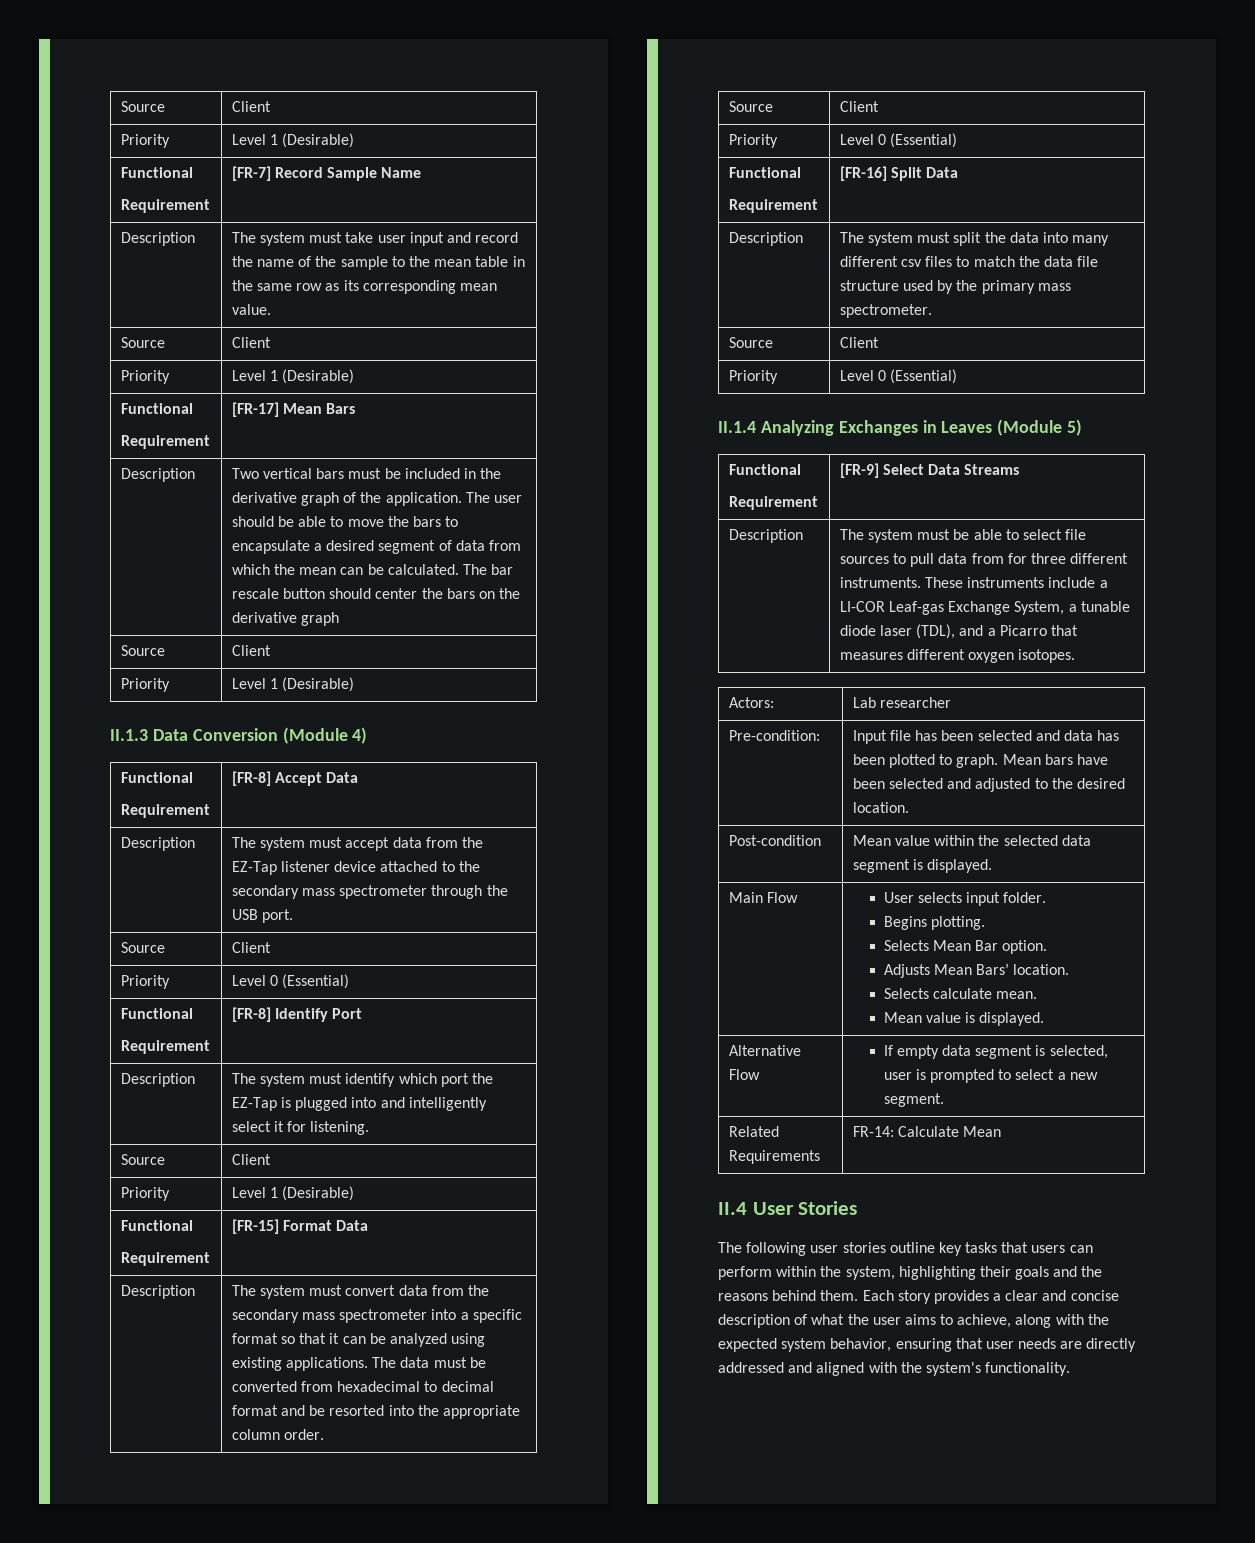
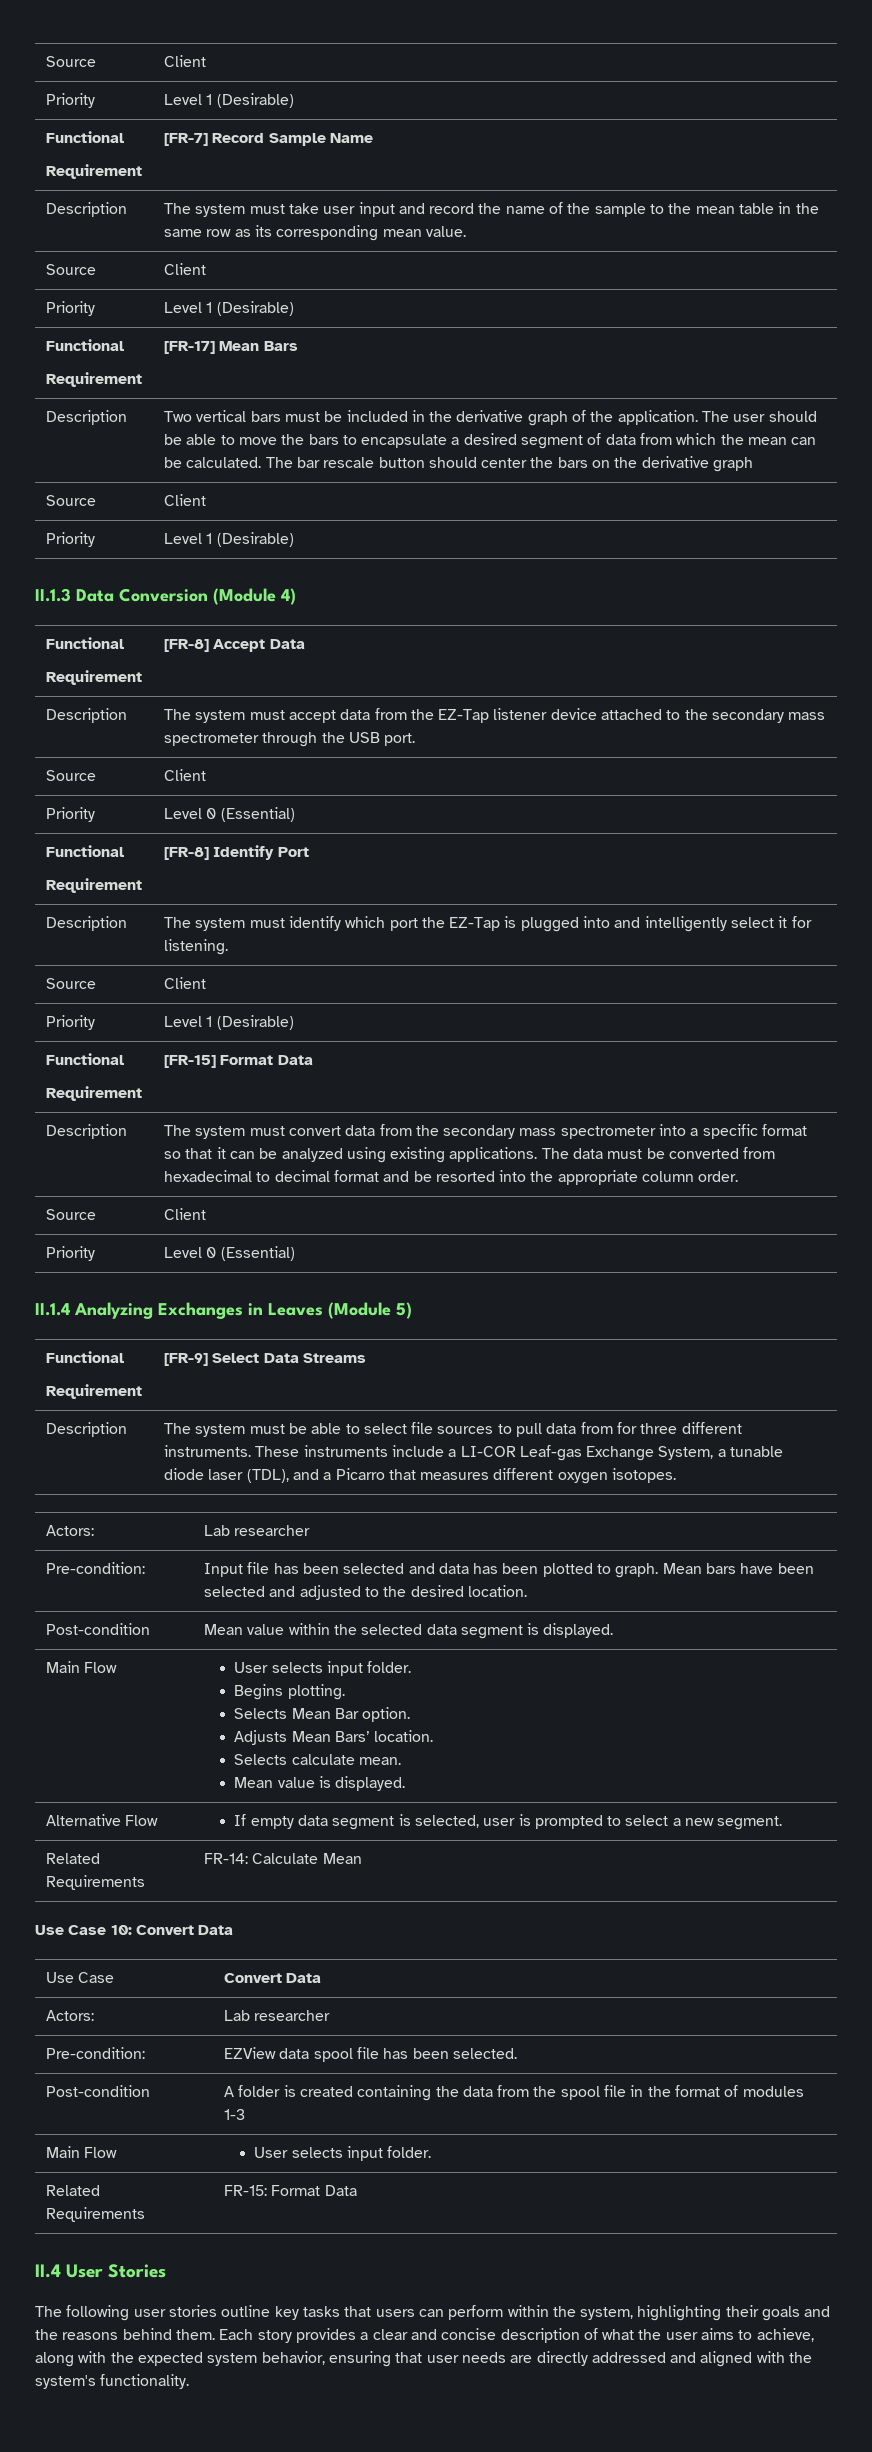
[728,167,801,178] [728,199,818,213] [839,166,959,181] [728,232,803,246] [839,232,1110,246] [839,256,1099,267] [839,280,1071,294] [839,304,932,318] [728,337,773,348] [839,337,879,348] [728,370,778,384] [839,369,958,384] // Functional // Requirement | [FR-16] Split Data // Description | The system must split the data into many different csv files to match the data file structure used by the primary mass spectrometer. // Source | Client // Priority | Level 0 (Essential) -> (295, 1253) none
(1002, 1131) none -> [35,1925,234,1935] [45,1972,115,1983] [223,1973,322,1983] [45,2010,94,2021] [223,2010,331,2021] [45,2047,145,2059] [223,2047,517,2062] [45,2085,150,2097] [223,2085,804,2101] [223,2109,245,2120] [45,2146,118,2158] [254,2146,432,2161] [45,2185,100,2196] [45,2207,145,2222] [223,2185,357,2196] // Use Case 10: Convert Data // Use Case | Convert Data // Actors: | Lab researcher // Pre-condition: | EZView data spool file has been selected. // Post-condition | A folder is created containing the data from the spool file in the format of modules 1-3 // Main Flow | User selects input folder. // Related Requirements | FR-15: Format Data

